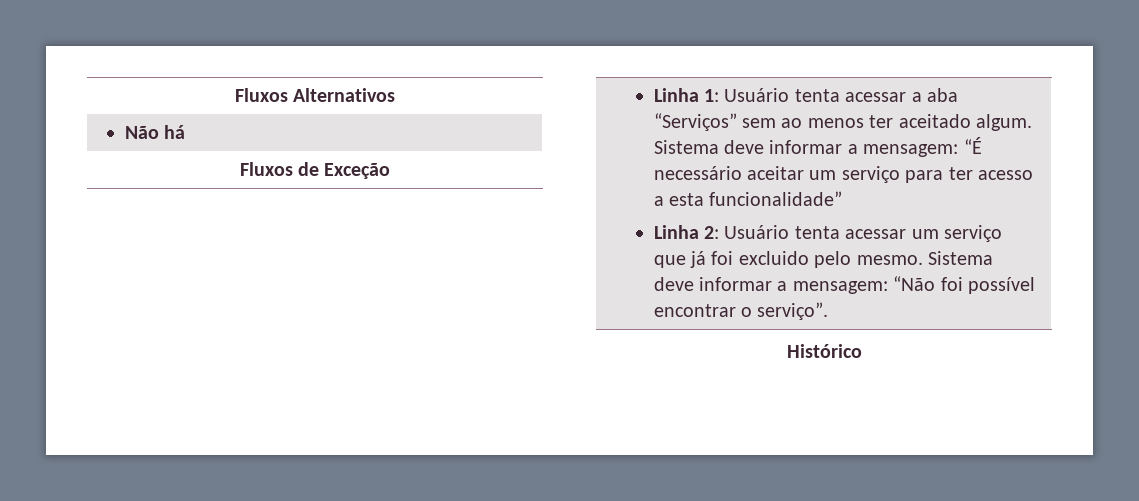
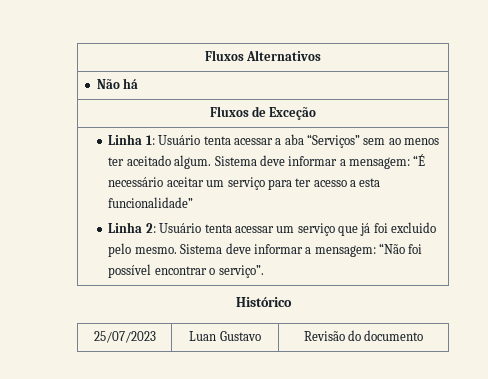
(862, 351) none -> [93,331,156,343] [189,331,261,341] [303,330,424,341] // 25/07/2023 | Luan Gustavo | Revisão do documento

